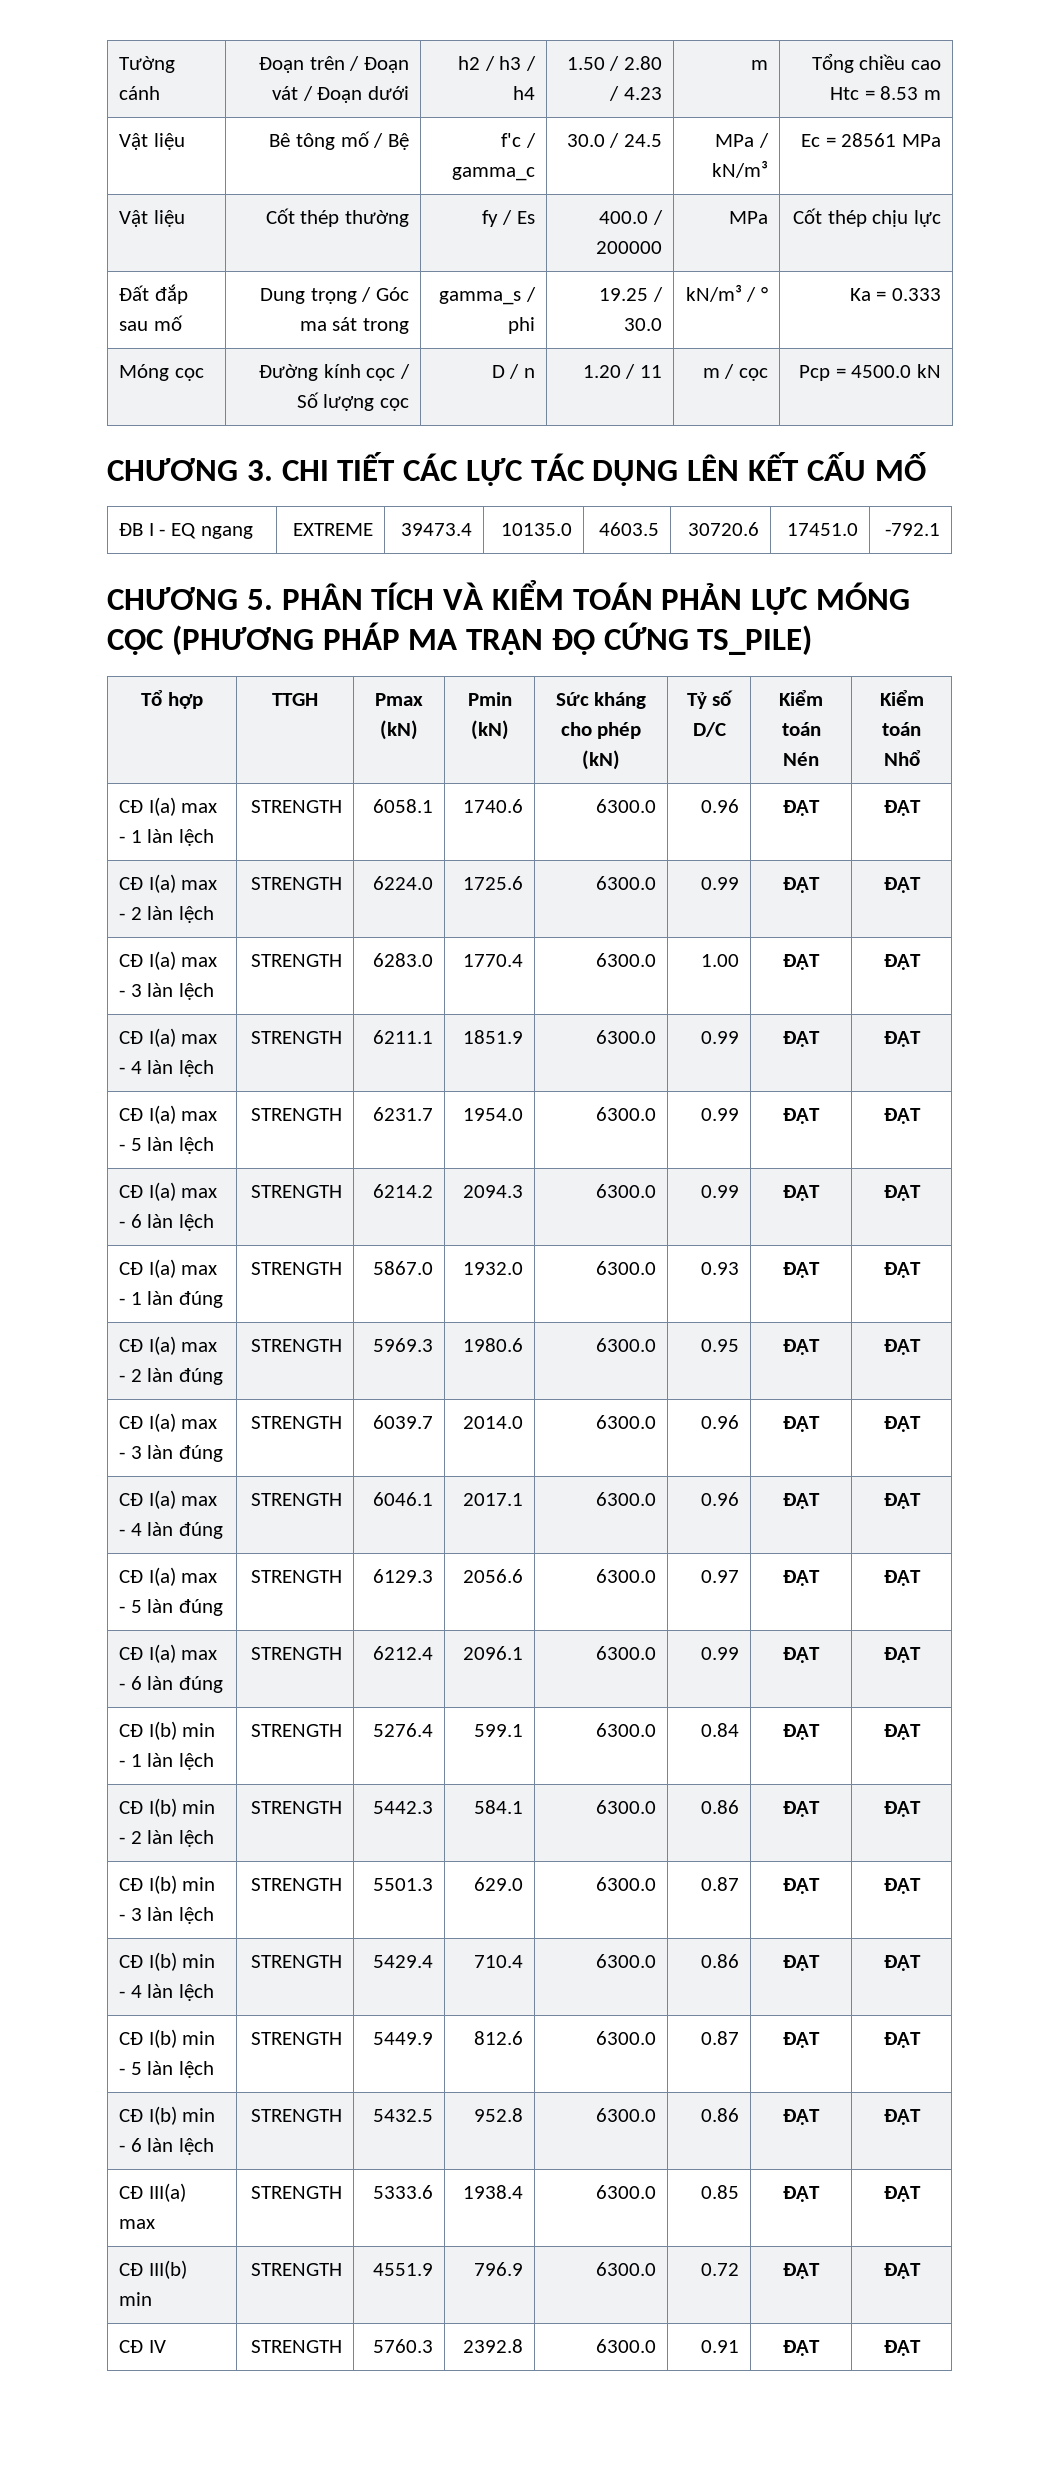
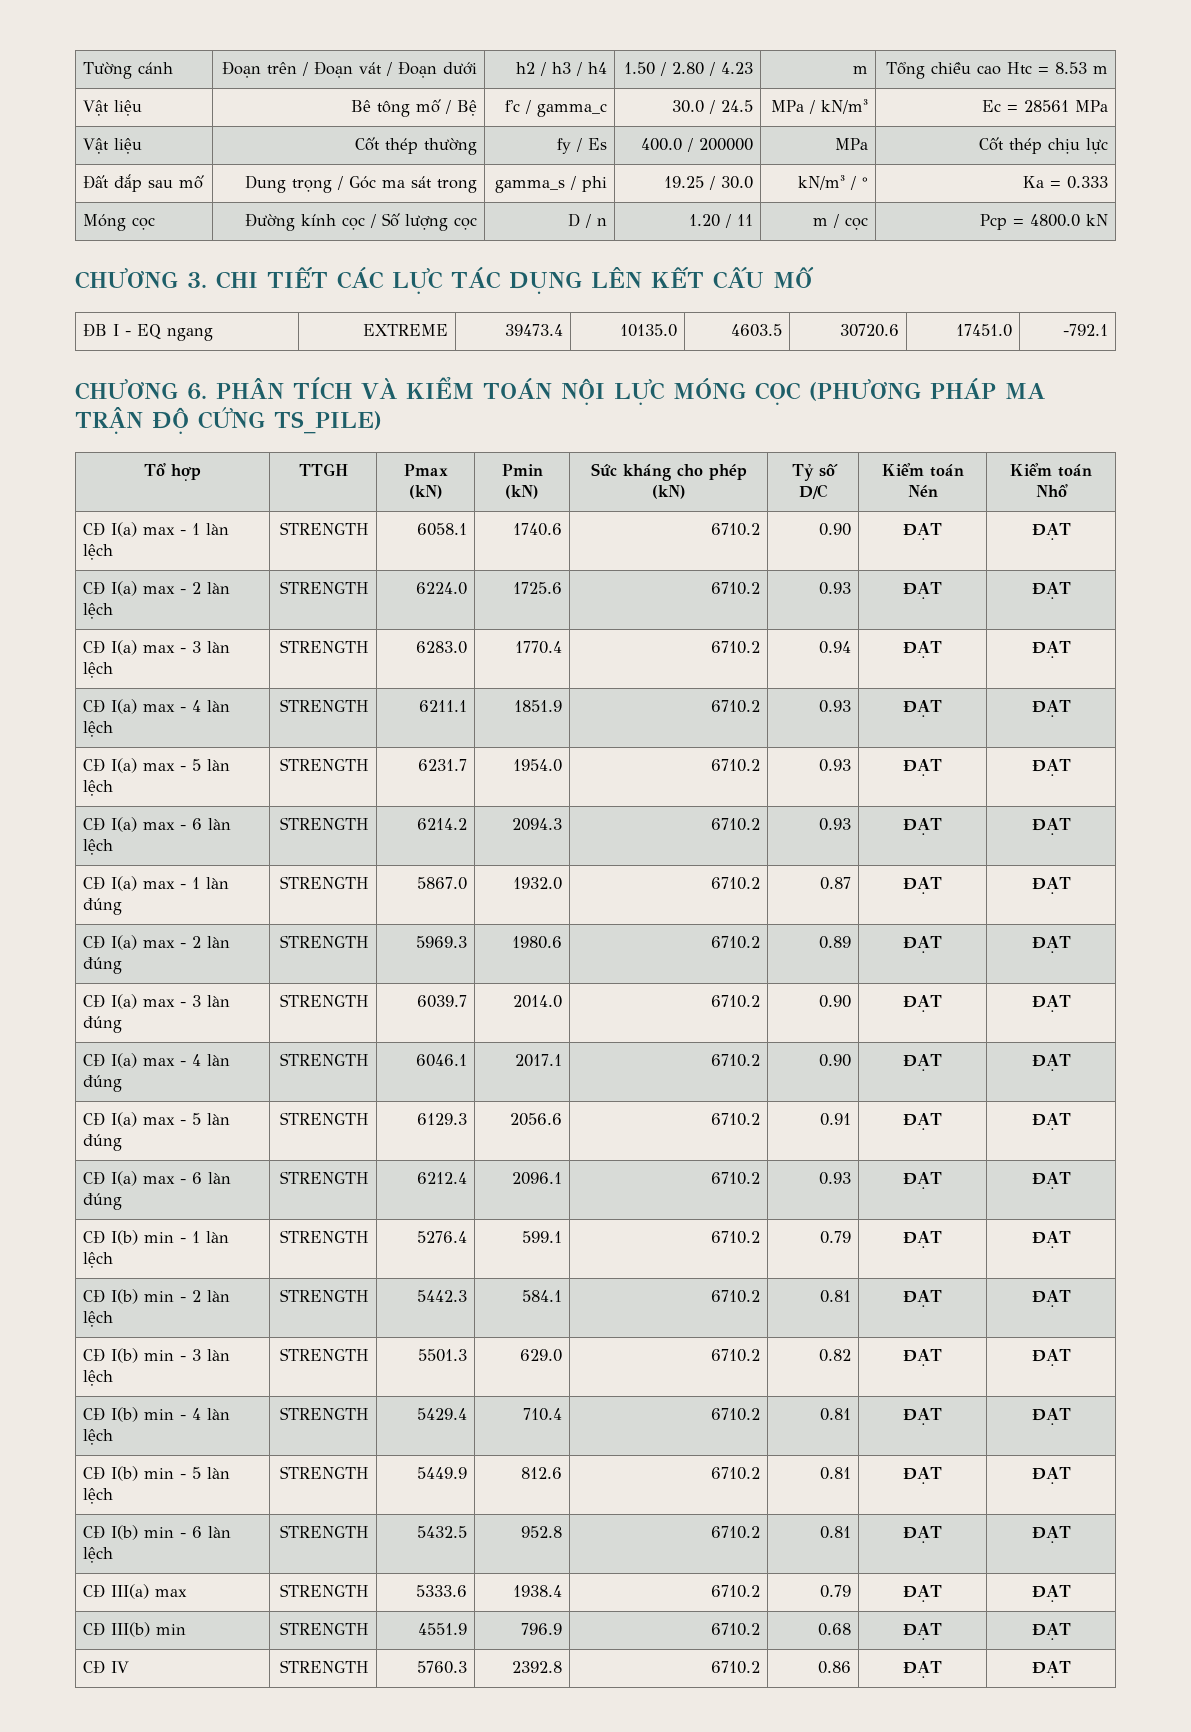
[851,365,912,378] 4500.0 -> [1029,214,1080,227] 4800.0
[246,589,273,610] 5. -> [187,383,207,400] 6.
[661,583,743,610] PHẢN -> [561,378,605,405] NỘI
[595,799,656,813] [700,799,739,813] 6300.0 | 0.96 -> [710,523,760,536] [818,523,851,536] 6710.2 | 0.90
[595,876,656,890] [700,877,739,890] 6300.0 | 0.99 -> [710,582,760,595] [818,582,851,595] 6710.2 | 0.93
[595,953,656,967] [700,954,739,967] 6300.0 | 1.00 -> [710,641,760,654] [818,641,851,654] 6710.2 | 0.94
[595,1030,656,1044] [700,1031,739,1044] 6300.0 | 0.99 -> [710,700,760,713] [818,700,851,713] 6710.2 | 0.93
[595,1107,656,1121] [700,1108,739,1121] 6300.0 | 0.99 -> [710,759,760,772] [818,759,851,772] 6710.2 | 0.93
[595,1184,656,1198] [700,1185,739,1198] 6300.0 | 0.99 -> [710,818,760,831] [818,818,851,831] 6710.2 | 0.93
[595,1261,656,1275] [700,1262,739,1275] 6300.0 | 0.93 -> [710,877,760,890] [819,877,851,890] 6710.2 | 0.87
[595,1338,656,1352] [700,1339,739,1352] 6300.0 | 0.95 -> [710,936,760,949] [818,936,851,949] 6710.2 | 0.89
[595,1415,656,1429] [700,1415,739,1429] 6300.0 | 0.96 -> [710,995,760,1008] [818,995,851,1008] 6710.2 | 0.90
[595,1492,656,1506] [700,1492,739,1506] 6300.0 | 0.96 -> [710,1054,760,1067] [818,1054,851,1067] 6710.2 | 0.90
[595,1569,656,1583] [700,1570,739,1583] 6300.0 | 0.97 -> [710,1113,760,1126] [819,1113,851,1126] 6710.2 | 0.91
[595,1646,656,1660] [700,1647,739,1660] 6300.0 | 0.99 -> [710,1172,760,1185] [818,1172,851,1185] 6710.2 | 0.93
[595,1723,656,1737] [700,1723,739,1737] 6300.0 | 0.84 -> [710,1231,760,1244] [819,1231,851,1244] 6710.2 | 0.79
[595,1800,656,1814] [700,1800,739,1814] 6300.0 | 0.86 -> [710,1290,760,1303] [819,1290,851,1303] 6710.2 | 0.81
[595,1877,656,1891] [700,1877,739,1891] 6300.0 | 0.87 -> [710,1349,760,1362] [818,1349,851,1362] 6710.2 | 0.82
[595,1954,656,1968] [700,1954,739,1968] 6300.0 | 0.86 -> [710,1408,760,1421] [819,1408,851,1421] 6710.2 | 0.81
[595,2031,656,2045] [700,2031,739,2045] 6300.0 | 0.87 -> [710,1467,760,1480] [819,1467,851,1480] 6710.2 | 0.81
[595,2108,656,2122] [700,2108,739,2122] 6300.0 | 0.86 -> [710,1526,760,1539] [819,1526,851,1539] 6710.2 | 0.81
[595,2185,656,2199] [700,2185,739,2199] 6300.0 | 0.85 -> [710,1585,760,1598] [819,1585,851,1598] 6710.2 | 0.79
[595,2262,656,2276] [700,2263,739,2276] 6300.0 | 0.72 -> [710,1623,760,1636] [817,1623,851,1636] 6710.2 | 0.68
[595,2339,656,2353] [700,2340,739,2353] 6300.0 | 0.91 -> [710,1661,760,1674] [817,1661,851,1674] 6710.2 | 0.86

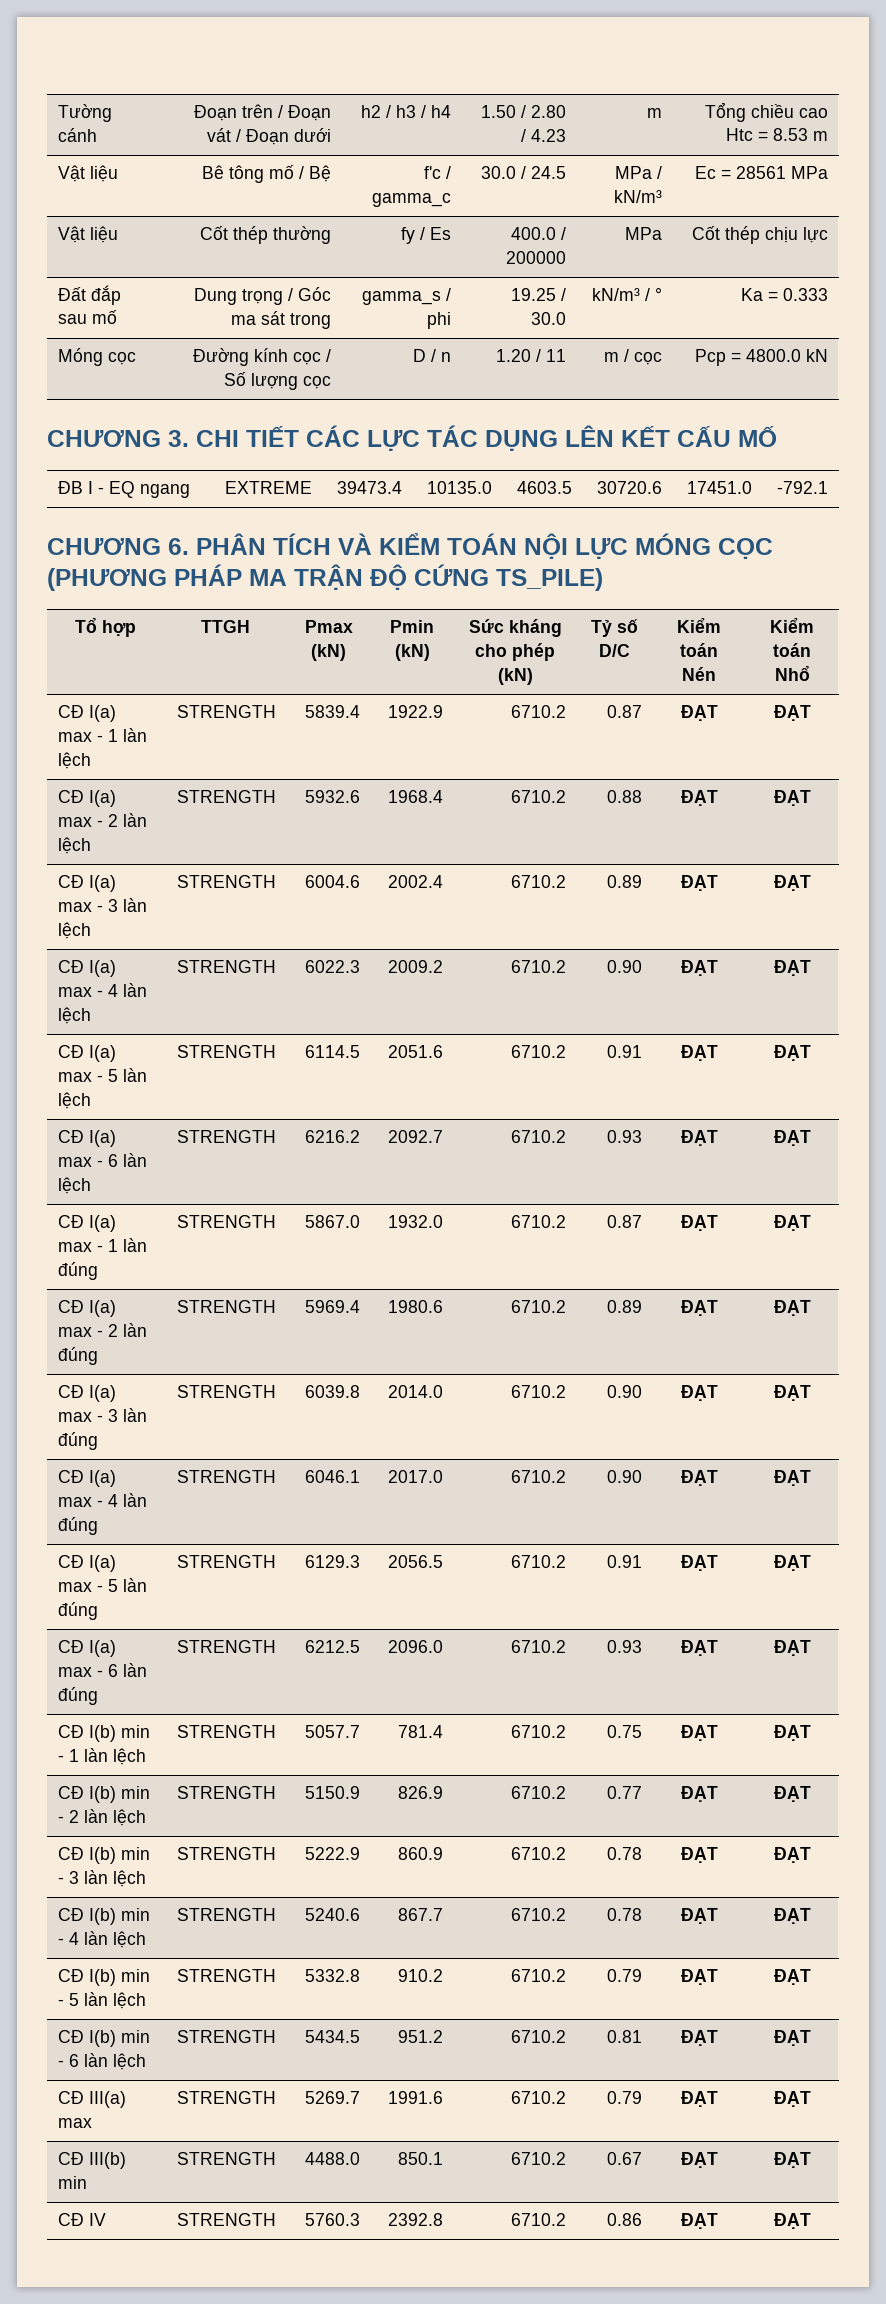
[416,523,467,536] [512,523,562,536] [710,523,760,536] [818,523,851,536] 6058.1 | 1740.6 | 6710.2 | 0.90 -> [304,705,360,718] [387,705,443,718] [510,705,566,718] [606,705,642,718] 5839.4 | 1922.9 | 6710.2 | 0.87
[415,582,467,595] [512,582,562,594] [710,582,760,595] [818,582,851,595] 6224.0 | 1725.6 | 6710.2 | 0.93 -> [304,790,360,803] [387,790,443,803] [510,790,566,803] [606,790,642,803] 5932.6 | 1968.4 | 6710.2 | 0.88
[415,641,467,654] [514,641,562,654] [710,641,760,654] [818,641,851,654] 6283.0 | 1770.4 | 6710.2 | 0.94 -> [304,875,360,888] [387,875,443,888] [510,875,566,888] [606,875,642,888] 6004.6 | 2002.4 | 6710.2 | 0.89
[418,700,467,712] [513,700,562,712] [710,700,760,713] [818,700,851,713] 6211.1 | 1851.9 | 6710.2 | 0.93 -> [304,960,360,973] [387,960,443,973] [510,960,566,973] [606,960,642,973] 6022.3 | 2009.2 | 6710.2 | 0.90
[417,759,467,771] [512,759,562,772] [710,759,760,772] [818,759,851,772] 6231.7 | 1954.0 | 6710.2 | 0.93 -> [304,1045,360,1058] [387,1045,443,1058] [510,1045,566,1058] [606,1045,642,1058] 6114.5 | 2051.6 | 6710.2 | 0.91
[416,818,467,830] [511,818,562,831] 6214.2 | 2094.3 -> [304,1130,360,1143] [387,1130,443,1143] 6216.2 | 2092.7
[415,936,467,948] 5969.3 -> [304,1300,360,1313] 5969.4
[416,995,467,1008] 6039.7 -> [304,1385,360,1398] 6039.8
[514,1054,562,1067] 2017.1 -> [387,1470,443,1483] 2017.0
[509,1113,562,1126] 2056.6 -> [387,1555,443,1568] 2056.5
[416,1172,467,1184] [511,1172,562,1185] 6212.4 | 2096.1 -> [304,1640,360,1653] [387,1640,443,1653] 6212.5 | 2096.0
[416,1231,467,1243] [521,1231,562,1243] [710,1231,760,1244] [819,1231,851,1244] 5276.4 | 599.1 | 6710.2 | 0.79 -> [304,1725,360,1738] [397,1725,443,1738] [510,1725,566,1738] [606,1725,642,1738] 5057.7 | 781.4 | 6710.2 | 0.75
[416,1290,467,1302] [521,1290,562,1302] [710,1290,760,1303] [819,1290,851,1303] 5442.3 | 584.1 | 6710.2 | 0.81 -> [304,1786,360,1799] [397,1786,443,1799] [510,1786,566,1799] [606,1786,642,1799] 5150.9 | 826.9 | 6710.2 | 0.77
[417,1349,467,1362] [519,1349,562,1362] [710,1349,760,1362] [818,1349,851,1362] 5501.3 | 629.0 | 6710.2 | 0.82 -> [304,1847,360,1860] [397,1847,443,1860] [510,1847,566,1860] [606,1847,642,1860] 5222.9 | 860.9 | 6710.2 | 0.78
[416,1408,467,1420] [522,1408,562,1421] [710,1408,760,1421] [819,1408,851,1421] 5429.4 | 710.4 | 6710.2 | 0.81 -> [304,1908,360,1921] [397,1908,443,1921] [510,1908,566,1921] [606,1908,642,1921] 5240.6 | 867.7 | 6710.2 | 0.78
[416,1467,467,1479] [520,1467,562,1479] [710,1467,760,1480] [819,1467,851,1480] 5449.9 | 812.6 | 6710.2 | 0.81 -> [304,1969,360,1982] [397,1969,443,1982] [510,1969,566,1982] [606,1969,642,1982] 5332.8 | 910.2 | 6710.2 | 0.79
[416,1526,467,1538] [520,1526,562,1538] 5432.5 | 952.8 -> [304,2030,360,2043] [397,2030,443,2043] 5434.5 | 951.2
[415,1585,467,1597] [512,1585,562,1597] 5333.6 | 1938.4 -> [304,2091,360,2104] [387,2091,443,2104] 5269.7 | 1991.6
[417,1623,467,1635] [520,1623,562,1635] [710,1623,760,1636] [817,1623,851,1636] 4551.9 | 796.9 | 6710.2 | 0.68 -> [304,2152,360,2165] [397,2152,443,2165] [510,2152,566,2165] [606,2152,642,2165] 4488.0 | 850.1 | 6710.2 | 0.67

